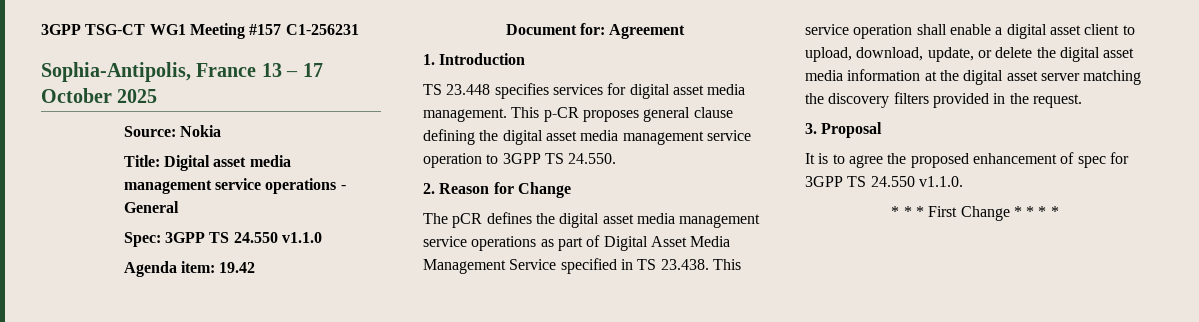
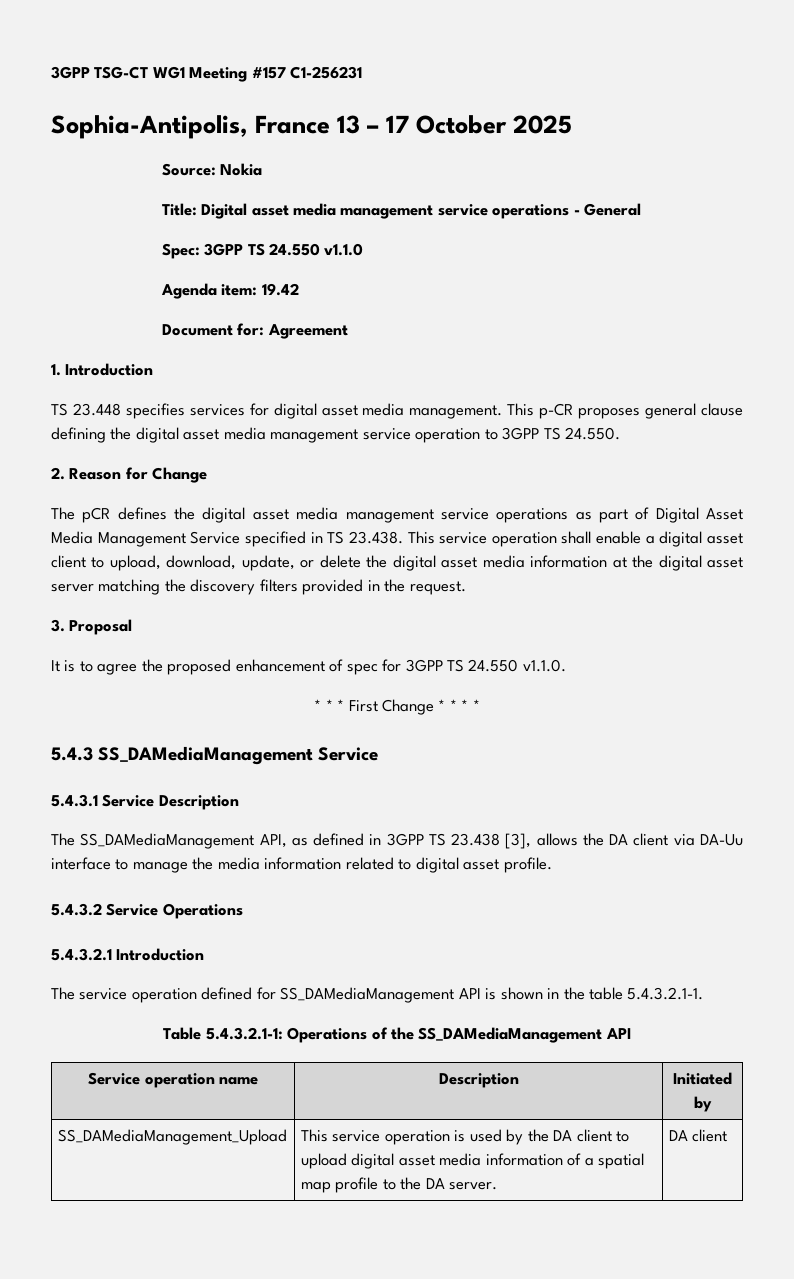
(1059, 211) none -> [51,746,379,765] [51,794,239,810] [51,833,743,849] [51,857,552,873] [51,903,243,919] [51,948,205,961] [51,987,704,1003] [163,1027,631,1043] [88,1072,258,1088] [438,1073,519,1088] [673,1072,732,1085] [694,1096,712,1112] [57,1129,287,1145] [300,1129,630,1145] [300,1153,645,1169] [300,1177,498,1193] [668,1129,728,1142] // 5.4.3 SS_DAMediaManagement Service // 5.4.3.1 Service Description // The SS_DAMediaManagement API, as defined in 3GPP TS 23.438 [3], allows the DA client via DA-Uu interface to manage the media information related to digital asset profile. // 5.4.3.2 Service Operations // 5.4.3.2.1 Introduction // The service operation defined for SS_DAMediaManagement API is shown in the table 5.4.3.2.1-1. // Table 5.4.3.2.1-1: Operations of the SS_DAMediaManagement API // Service operation name | Description | Initiated by // SS_DAMediaManagement_Upload | This service operation is used by the DA client to upload digital asset media information of a spatial map profile to the DA server. | DA client

